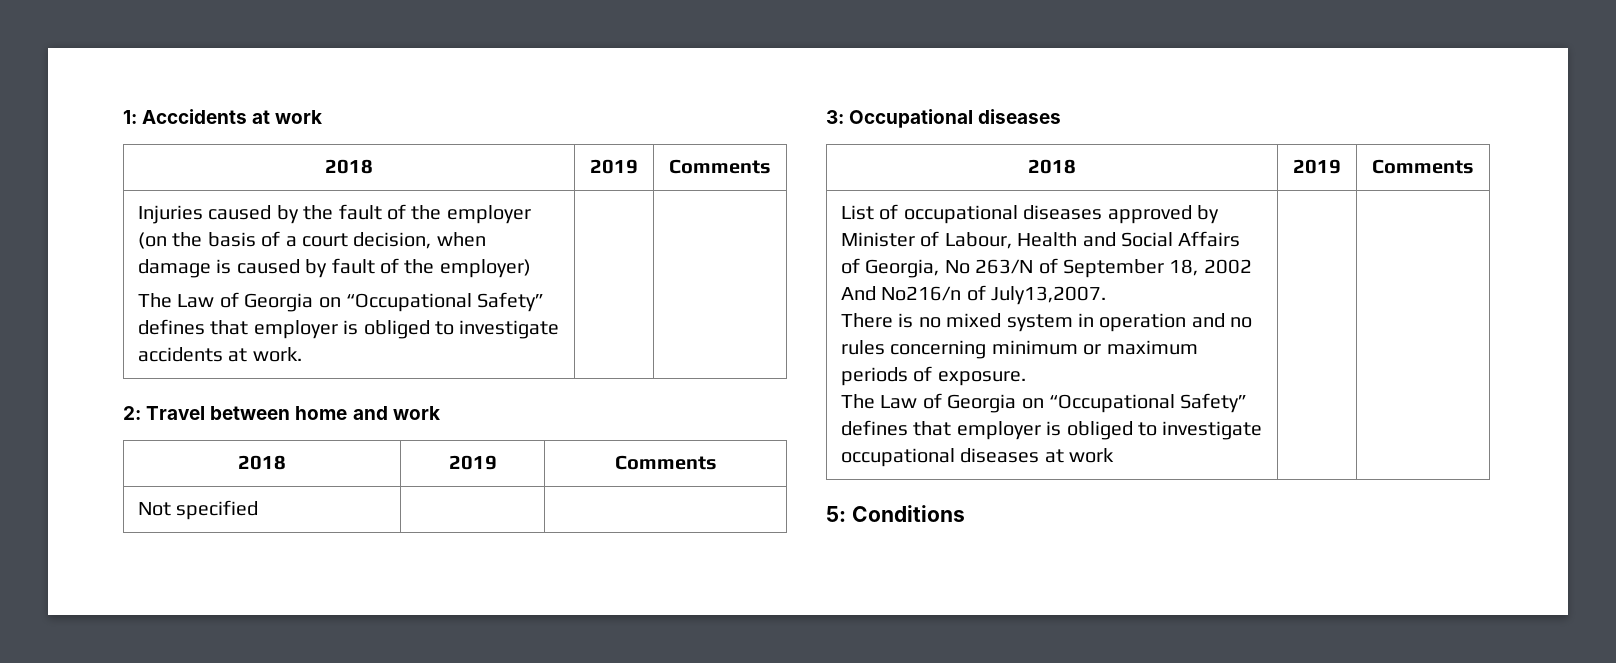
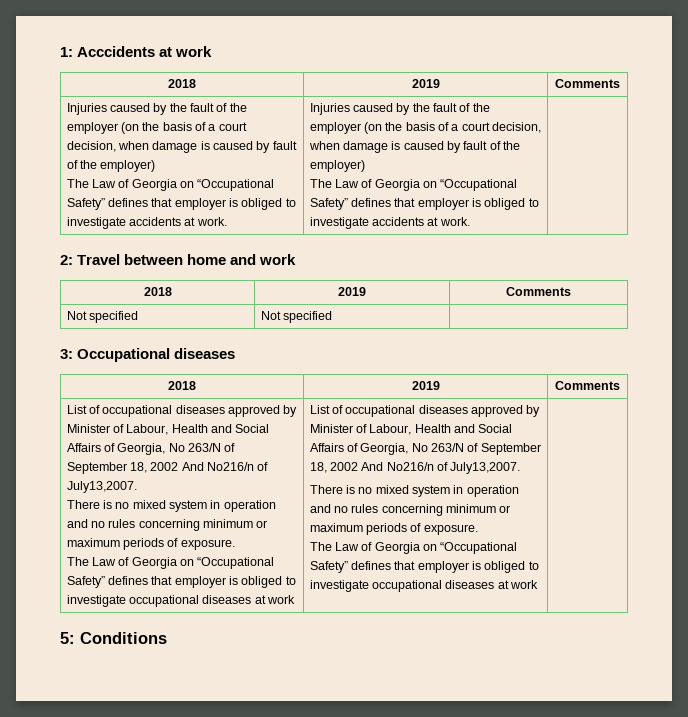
(302, 354) none -> [309,103,490,115] [309,122,542,134] [308,141,521,153] [309,160,365,172] [309,179,518,191] [309,198,539,210] [309,217,470,229] Injuries caused by the fault of the employer (on the basis of a court decision, when damage is caused by fault of the employer) // The Law of Georgia on “Occupational Safety” defines that employer is obliged to investigate accidents at work.
(259, 510) none -> [260,311,332,323] Not specified
(1115, 455) none -> [309,405,541,417] [309,424,513,435] [309,443,541,455] [309,462,521,474] [309,485,519,497] [309,504,511,516] [309,523,478,535] [309,542,518,554] [309,561,539,573] [309,580,539,592] List of occupational diseases approved by Minister of Labour, Health and Social Affairs of Georgia, No 263/N of September 18, 2002 And No216/n of July13,2007. // There is no mixed system in operation and no rules concerning minimum or maximum periods of exposure. // The Law of Georgia on “Occupational Safety” defines that employer is obliged to investigate occupational diseases at work

